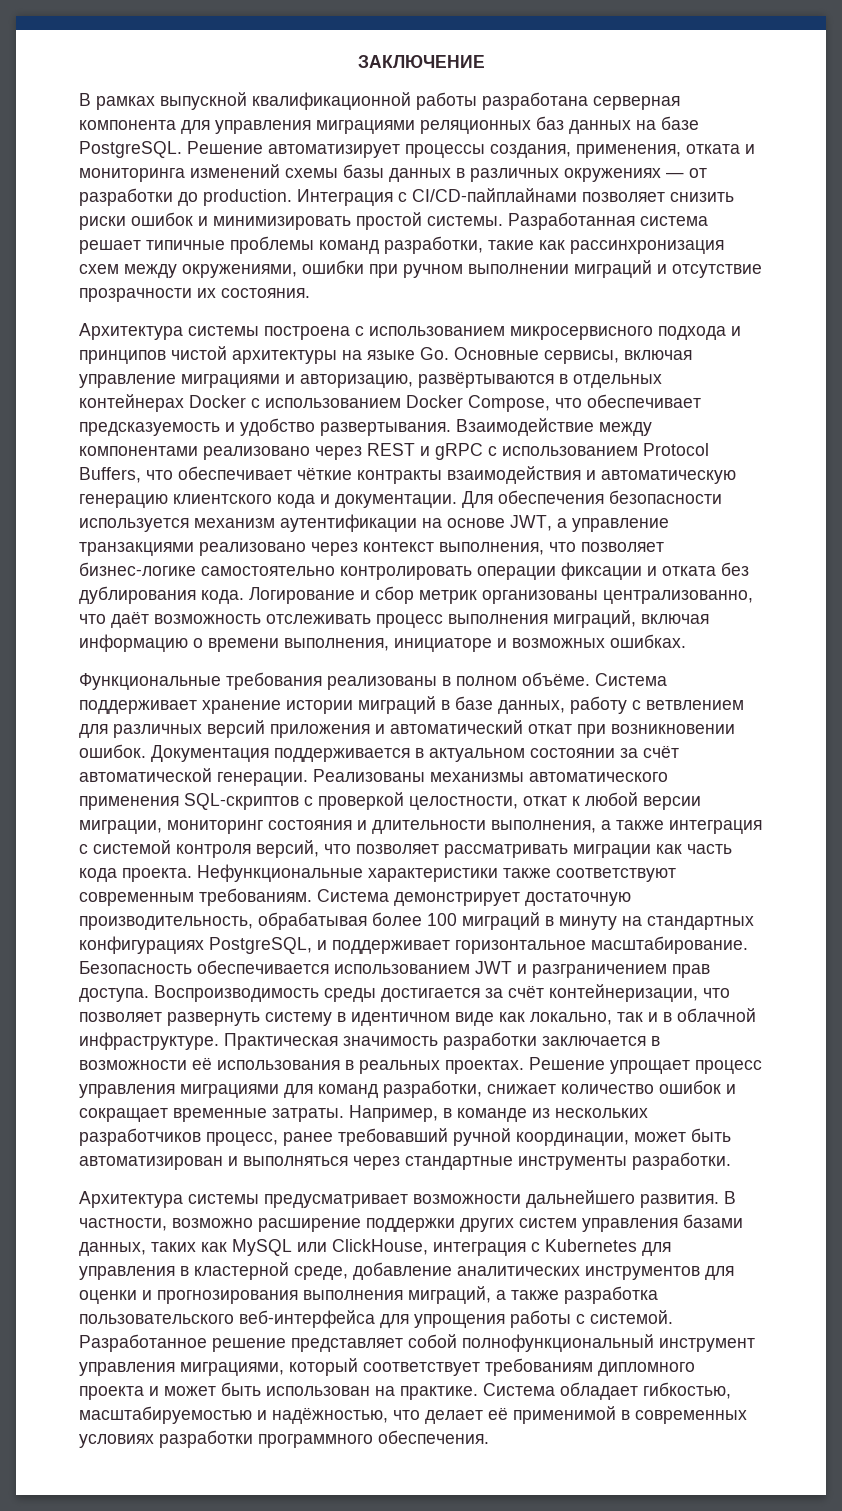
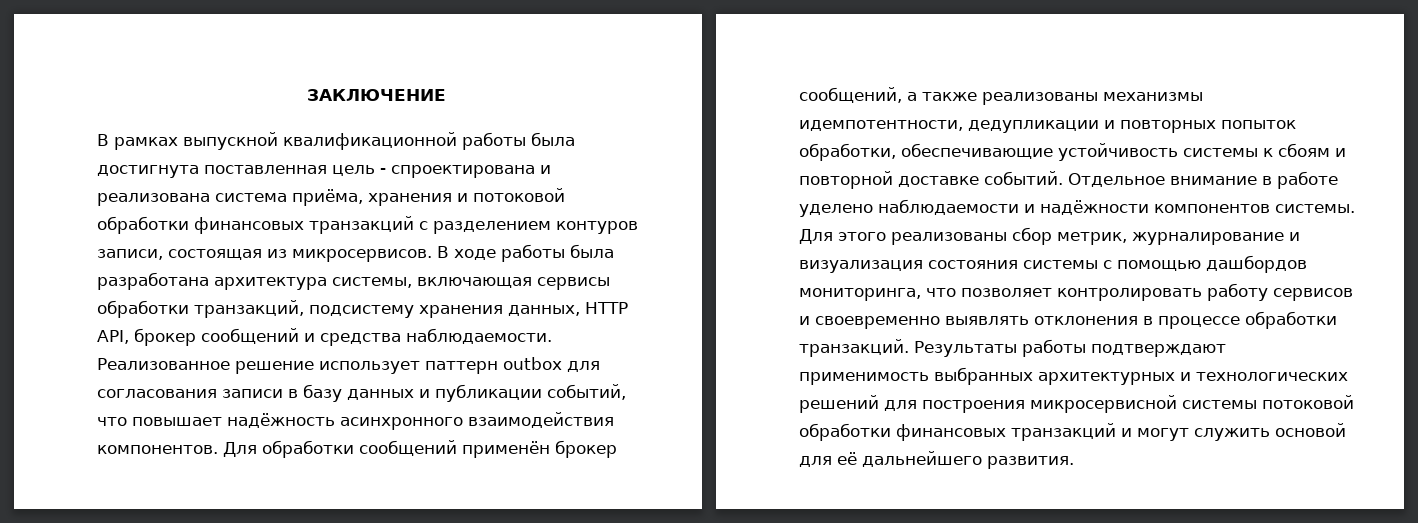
[482,92,680,110] [79,116,699,134] [79,141,755,158] [79,164,707,182] [79,188,734,206] [79,212,708,230] [79,236,724,254] [79,260,762,278] [79,288,310,302] [79,323,741,340] [79,346,692,364] [79,371,662,388] [79,394,701,412] [79,418,652,436] [79,443,709,460] [79,466,736,484] [79,490,722,508] [79,514,669,532] [79,542,664,556] [79,562,749,580] [79,586,753,604] [79,610,709,628] [79,634,686,652] [79,672,667,690] [79,696,744,714] [79,720,735,738] [79,744,679,762] [79,768,668,786] [79,792,701,810] [79,820,762,834] [79,840,732,858] [79,864,676,882] [79,888,631,906] [79,912,754,930] [79,936,748,954] [79,960,710,978] [79,984,730,1002] [79,1008,756,1026] [79,1032,660,1050] [79,1057,762,1074] [79,1080,736,1098] [79,1105,648,1122] [79,1128,731,1146] [79,1152,731,1170] [79,1190,736,1208] [79,1214,743,1232] [79,1239,671,1256] [79,1262,734,1280] [79,1286,658,1304] [79,1310,673,1328] [79,1334,755,1352] [79,1358,695,1376] [79,1382,731,1400] [79,1406,747,1424] [79,1430,489,1448] разработана серверная компонента для управления миграциями реляционных баз данных на базе PostgreSQL. Решение автоматизирует процессы создания, применения, отката и мониторинга изменений схемы базы данных в различных окружениях — от разработки до production. Интеграция с CI/CD-пайплайнами позволяет снизить риски ошибок и минимизировать простой системы. Разработанная система решает типичные проблемы команд разработки, такие как рассинхронизация схем между окружениями, ошибки при ручном выполнении миграций и отсутствие прозрачности их состояния. // Архитектура системы построена с использованием микросервисного подхода и принципов чистой архитектуры на языке Go. Основные сервисы, включая управление миграциями и авторизацию, развёртываются в отдельных контейнерах Docker с использованием Docker Compose, что обеспечивает предсказуемость и удобство развертывания. Взаимодействие между компонентами реализовано через REST и gRPC с использованием Protocol Buffers, что обеспечивает чёткие контракты взаимодействия и автоматическую генерацию клиентского кода и документации. Для обеспечения безопасности используется механизм аутентификации на основе JWT, а управление транзакциями реализовано через контекст выполнения, что позволяет бизнес-логике самостоятельно контролировать операции фиксации и отката без дублирования кода. Логирование и сбор метрик организованы централизованно, что даёт возможность отслеживать процесс выполнения миграций, включая информацию о времени выполнения, инициаторе и возможных ошибках. // Функциональные требования реализованы в полном объёме. Система поддерживает хранение истории миграций в базе данных, работу с ветвлением для различных версий приложения и автоматический откат при возникновении ошибок. Документация поддерживается в актуальном состоянии за счёт автоматической генерации. Реализованы механизмы автоматического применения SQL-скриптов с проверкой целостности, откат к любой версии миграции, мониторинг состояния и длительности выполнения, а также интеграция с системой контроля версий, что позволяет рассматривать миграции как часть кода проекта. Нефункциональные характеристики также соответствуют современным требованиям. Система демонстрирует достаточную производительность, обрабатывая более 100 миграций в минуту на стандартных конфигурациях PostgreSQL, и поддерживает горизонтальное масштабирование. Безопасность обеспечивается использованием JWT и разграничением прав доступа. Воспроизводимость среды достигается за счёт контейнеризации, что позволяет развернуть систему в идентичном виде как локально, так и в облачной инфраструктуре. Практическая значимость разработки заключается в возможности её использования в реальных проектах. Решение упрощает процесс управления миграциями для команд разработки, снижает количество ошибок и сокращает временные затраты. Например, в команде из нескольких разработчиков процесс, ранее требовавший ручной координации, может быть автоматизирован и выполняться через стандартные инструменты разработки. // Архитектура системы предусматривает возможности дальнейшего развития. В частности, возможно расширение поддержки других систем управления базами данных, таких как MySQL или ClickHouse, интеграция с Kubernetes для управления в кластерной среде, добавление аналитических инструментов для оценки и прогнозирования выполнения миграций, а также разработка пользовательского веб-интерфейса для упрощения работы с системой. Разработанное решение представляет собой полнофункциональный инструмент управления миграциями, который соответствует требованиям дипломного проекта и может быть использован на практике. Система обладает гибкостью, масштабируемостью и надёжностью, что делает её применимой в современных условиях разработки программного обеспечения. -> [531,132,575,146] [97,165,551,178] [97,188,565,206] [97,216,638,234] [97,244,614,262] [97,272,610,290] [97,300,628,318] [97,328,552,346] [97,357,600,374] [97,384,626,402] [97,412,614,430] [97,440,617,458] [799,87,1203,105] [799,120,1296,133] [799,143,1346,161] [799,171,1338,189] [799,199,1355,217] [799,227,1300,245] [799,255,1307,273] [799,283,1353,301] [799,311,1337,329] [799,339,1226,357] [799,367,1348,385] [799,395,1354,413] [799,423,1346,441] [799,451,1074,469] была достигнута поставленная цель - спроектирована и реализована система приёма, хранения и потоковой обработки финансовых транзакций с разделением контуров записи, состоящая из микросервисов. В ходе работы была разработана архитектура системы, включающая сервисы обработки транзакций, подсистему хранения данных, HTTP API, брокер сообщений и средства наблюдаемости. Реализованное решение использует паттерн outbox для согласования записи в базу данных и публикации событий, что повышает надёжность асинхронного взаимодействия компонентов. Для обработки сообщений применён брокер сообщений, а также реализованы механизмы идемпотентности, дедупликации и повторных попыток обработки, обеспечивающие устойчивость системы к сбоям и повторной доставке событий. Отдельное внимание в работе уделено наблюдаемости и надёжности компонентов системы. Для этого реализованы сбор метрик, журналирование и визуализация состояния системы с помощью дашбордов мониторинга, что позволяет контролировать работу сервисов и своевременно выявлять отклонения в процессе обработки транзакций. Результаты работы подтверждают применимость выбранных архитектурных и технологических решений для построения микросервисной системы потоковой обработки финансовых транзакций и могут служить основой для её дальнейшего развития.

